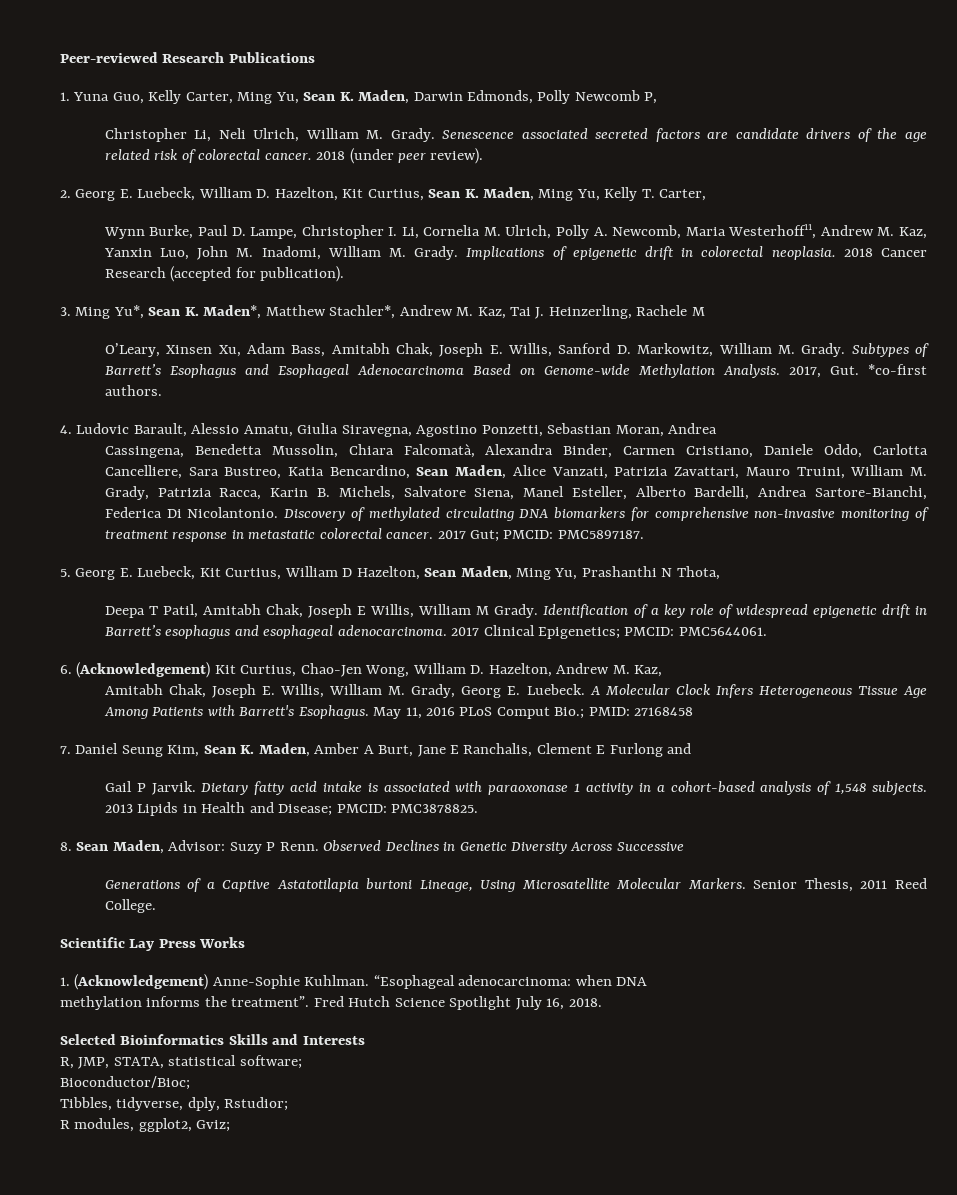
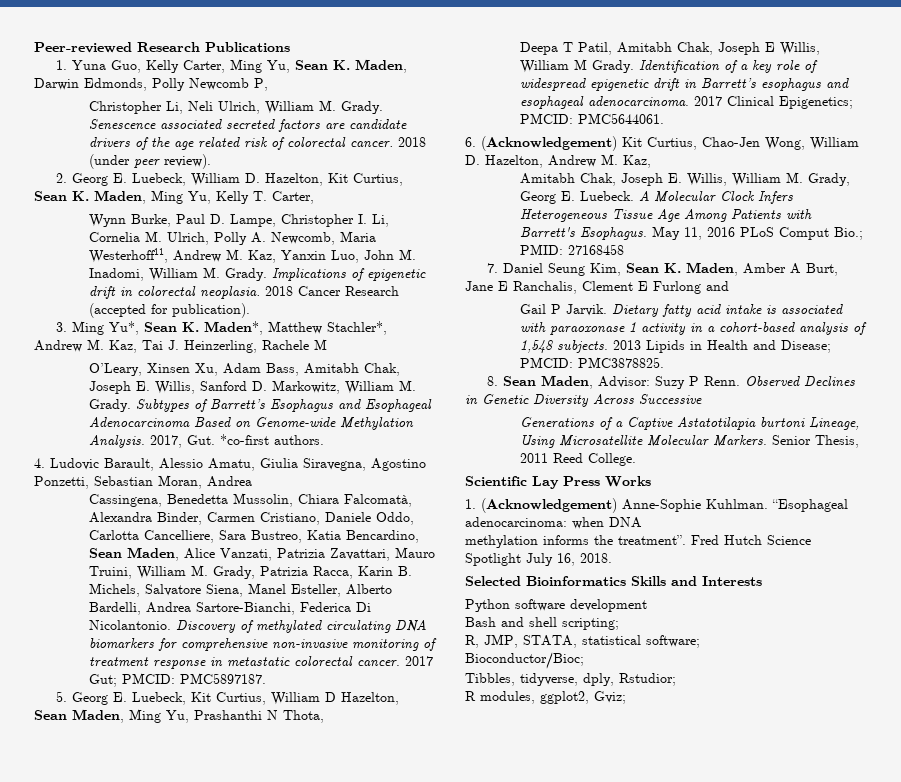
(365, 1040) none -> [465,599,647,612] [465,617,619,630] // Python software development // Bash and shell scripting;

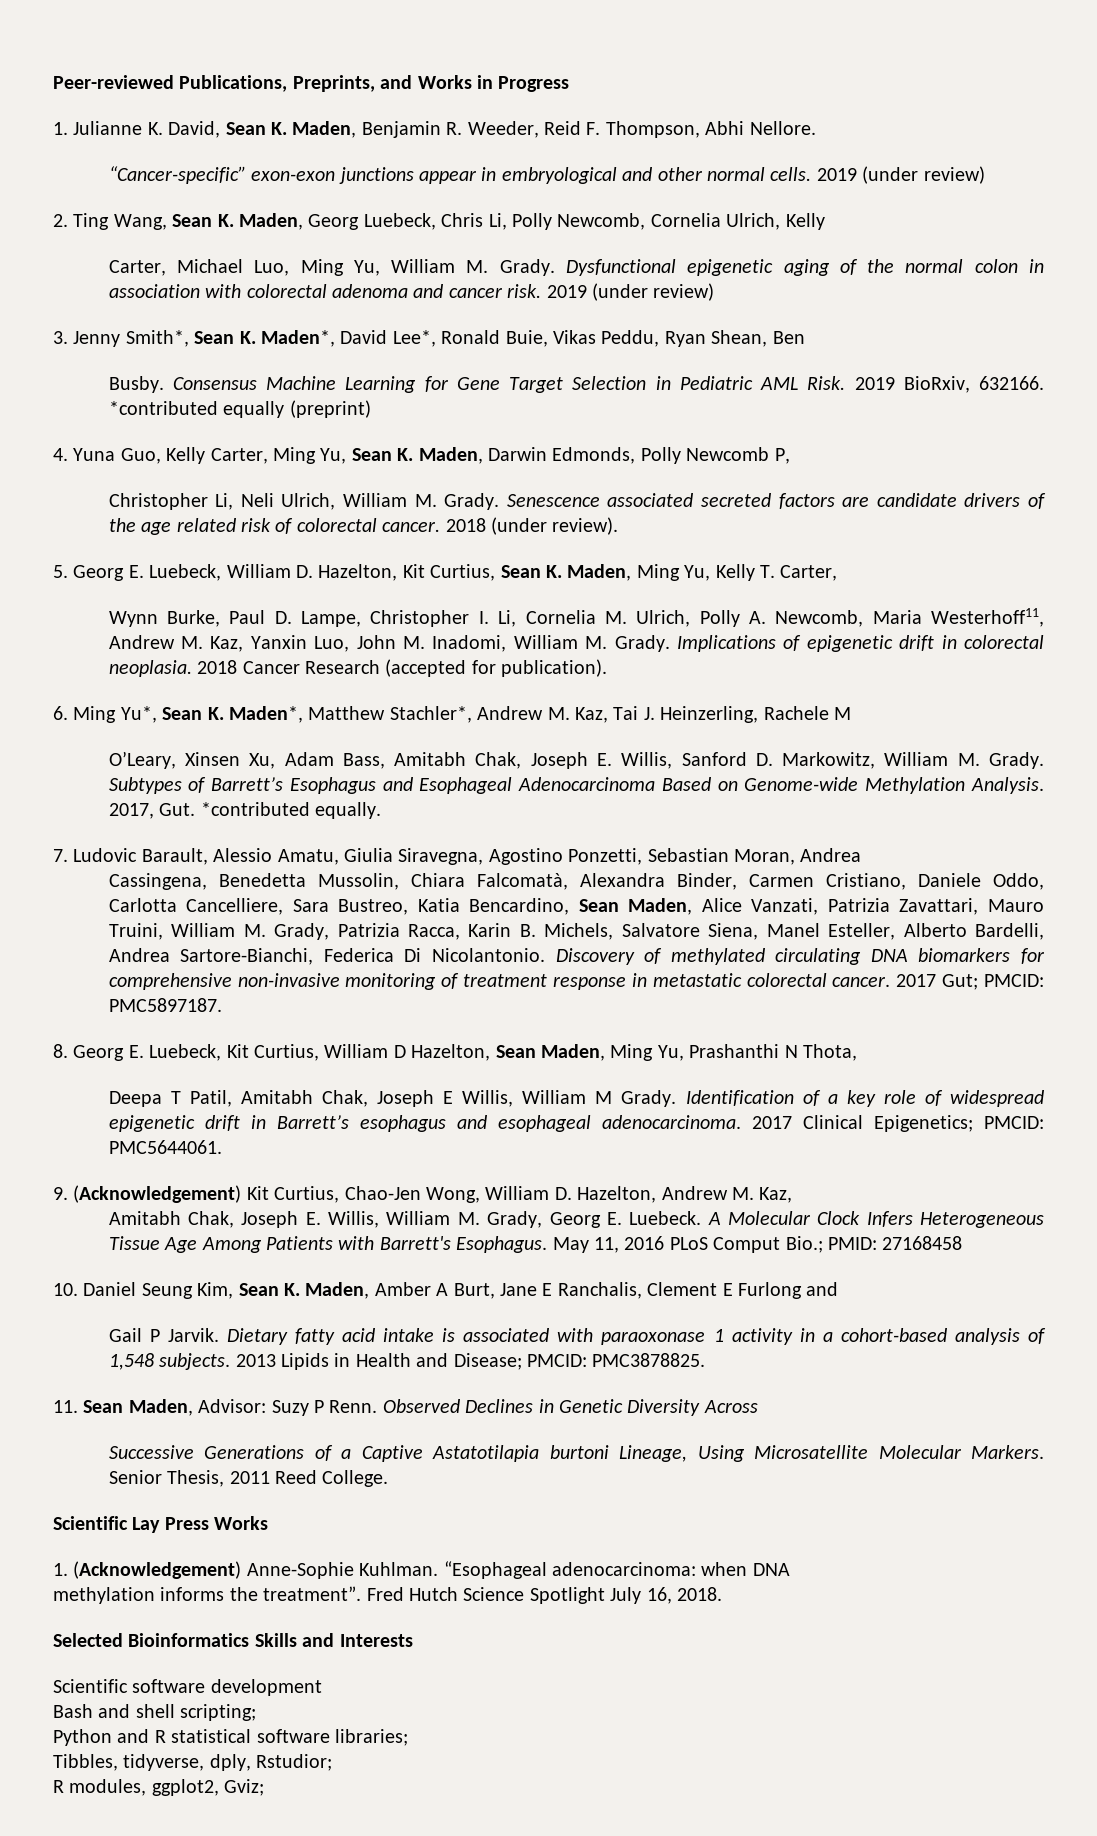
[137,42,290,52] [56,60,68,70] Research Publications // 1. -> [179,75,570,92] [53,121,816,138] [108,166,985,184] [53,213,825,230] [108,259,1044,276] [108,283,715,301] [53,330,805,347] [108,376,1044,393] [108,400,371,418] [53,448,68,461] Publications, Preprints, and Works in Progress // 1. Julianne K. David, Sean K. Maden, Benjamin R. Weeder, Reid F. Thompson, Abhi Nellore. // “Cancer-specific” exon-exon junctions appear in embryological and other normal cells. 2019 (under review) // 2. Ting Wang, Sean K. Maden, Georg Luebeck, Chris Li, Polly Newcomb, Cornelia Ulrich, Kelly // Carter, Michael Luo, Ming Yu, William M. Grady. Dysfunctional epigenetic aging of the normal colon in association with colorectal adenoma and cancer risk. 2019 (under review) // 3. Jenny Smith*, Sean K. Maden*, David Lee*, Ronald Buie, Vikas Peddu, Ryan Shean, Ben // Busby. Consensus Machine Learning for Gene Target Selection in Pediatric AML Risk. 2019 BioRxiv, 632166. *contributed equally (preprint) // 4.
[134,159,161,168] peer -> (547, 526) none
[56,173,68,183] 2. -> [53,565,68,578] 5.
[56,322,68,332] 3. -> [53,706,68,720] 6.
[220,434,325,445] [34,458,45,468] *co-first authors. // 4. -> [200,802,381,819] [53,849,68,862] *contributed equally. // 7.
[56,691,68,702] 5. -> [53,1044,68,1058] 8.
[465,137,476,147] 6. -> [53,1187,68,1200] 9.
[487,263,499,273] 7. -> [53,1283,78,1296] 10.
[487,376,499,386] 8. -> [53,1400,78,1413] 11.
(634, 399) none -> (758, 1406) //
(702, 399) // -> (194, 1452) none
[465,599,510,612] Python -> [53,1679,128,1693] Scientific
[465,634,700,648] [465,652,584,669] R, JMP, STATA, statistical software; // Bioconductor/Bioc; -> [53,1729,408,1746] Python and R statistical software libraries;

